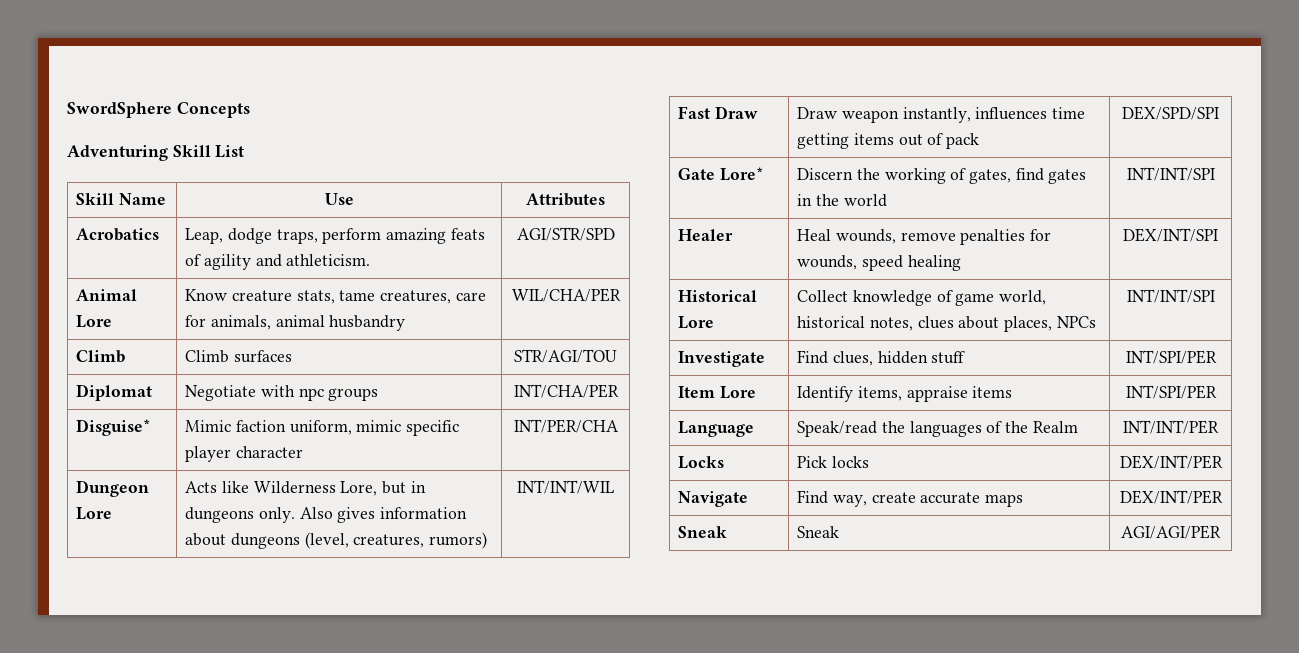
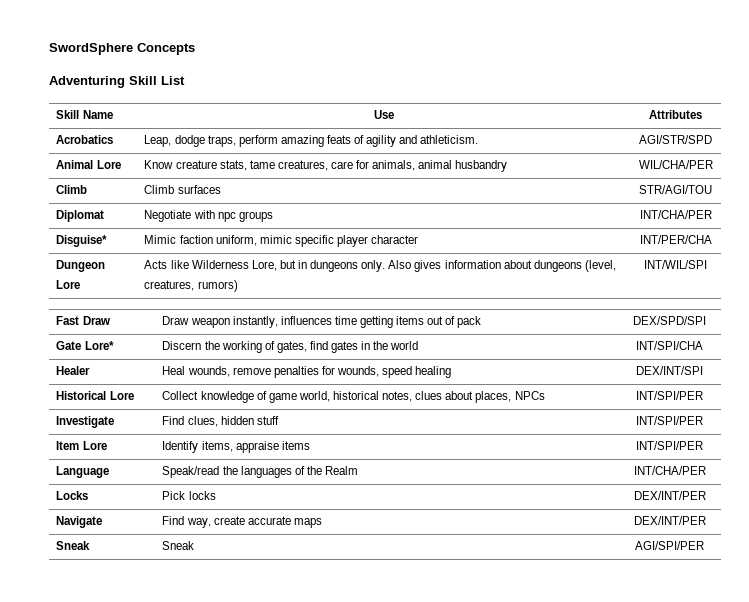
[517,480,614,494] INT/INT/WIL -> [644,260,707,269] INT/WIL/SPI
[1126,167,1215,181] INT/INT/SPI -> [636,341,703,350] INT/SPI/CHA
[1126,289,1215,303] INT/INT/SPI -> [636,391,703,400] INT/SPI/PER
[1123,420,1219,434] INT/INT/PER -> [633,466,706,475] INT/CHA/PER
[1121,525,1221,539] AGI/AGI/PER -> [635,541,704,550] AGI/SPI/PER

